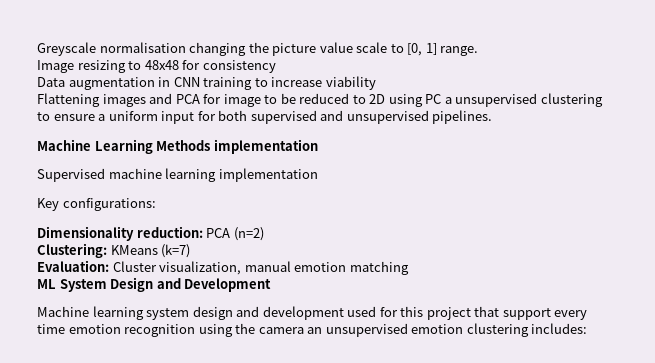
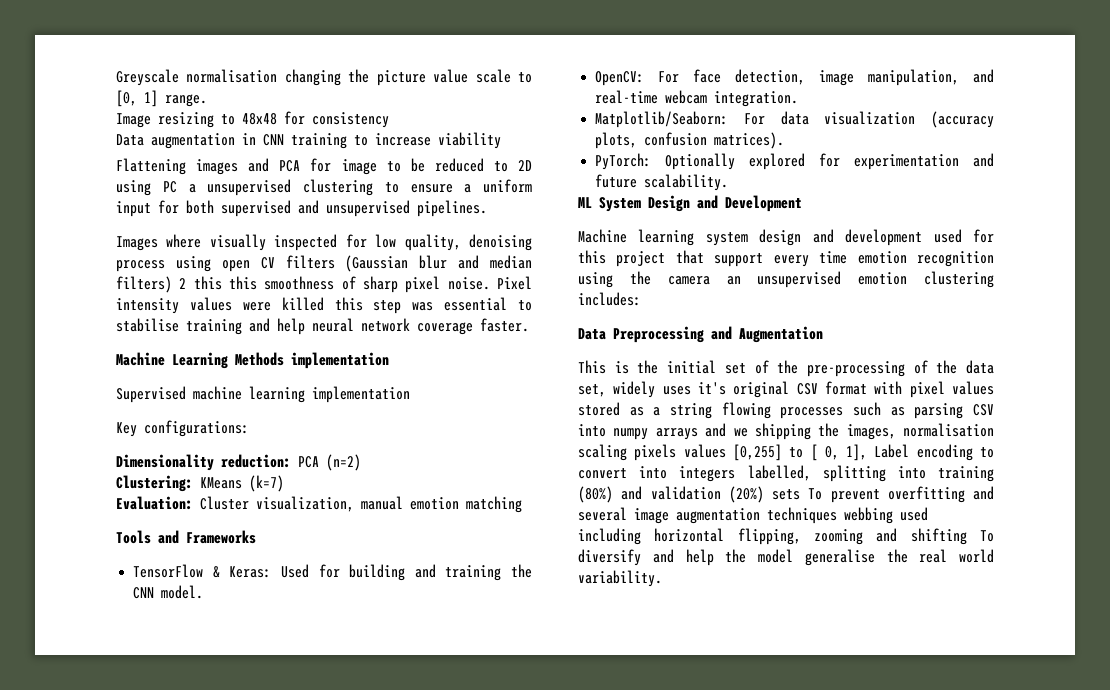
(493, 117) none -> [116,234,532,251] [116,255,532,272] [116,276,532,293] [116,297,532,314] [116,318,529,335] // Images where visually inspected for low quality, denoising process using open CV filters (Gaussian blur and median filters) 2 this this smoothness of sharp pixel noise. Pixel intensity values were killed this step was essential to stabilise training and help neural network coverage faster.
(409, 268) none -> [116,530,256,544] [133,564,532,581] [133,585,204,599] [595,69,994,86] [595,90,799,107] [595,111,994,128] [595,132,785,149] [595,153,994,170] [595,174,729,191] // Tools and Frameworks // TensorFlow & Keras: Used for building and training the CNN model. // OpenCV: For face detection, image manipulation, and real-time webcam integration. // Matplotlib/Seaborn: For data visualization (accuracy plots, confusion matrices). // PyTorch: Optionally explored for experimentation and future scalability.
(588, 328) none -> [578,326,823,343] [578,360,994,377] [578,381,994,398] [578,402,994,419] [578,423,994,440] [578,444,995,461] [578,465,994,482] [578,486,994,503] [578,507,928,524] [578,528,994,545] [578,549,994,566] [578,570,662,587] // Data Preprocessing and Augmentation // This is the initial set of the pre-processing of the data set, widely uses it's original CSV format with pixel values stored as a string flowing processes such as parsing CSV into numpy arrays and we shipping the images, normalisation scaling pixels values [0,255] to [ 0, 1], Label encoding to convert into integers labelled, splitting into training (80%) and validation (20%) sets To prevent overfitting and several image augmentation techniques webbing used including horizontal flipping, zooming and shifting To diversify and help the model generalise the real world variability.

